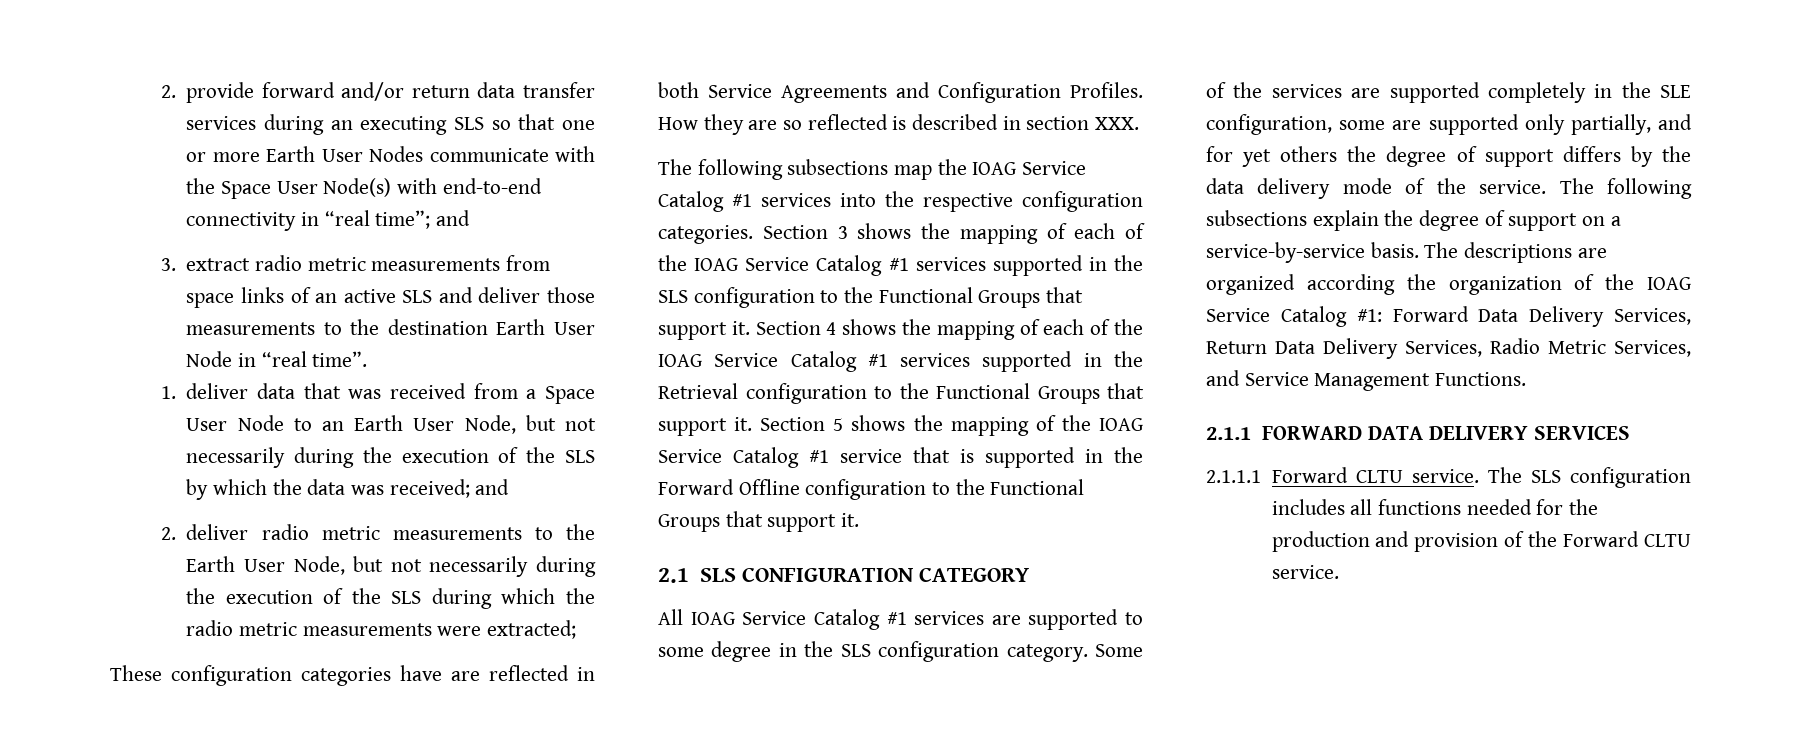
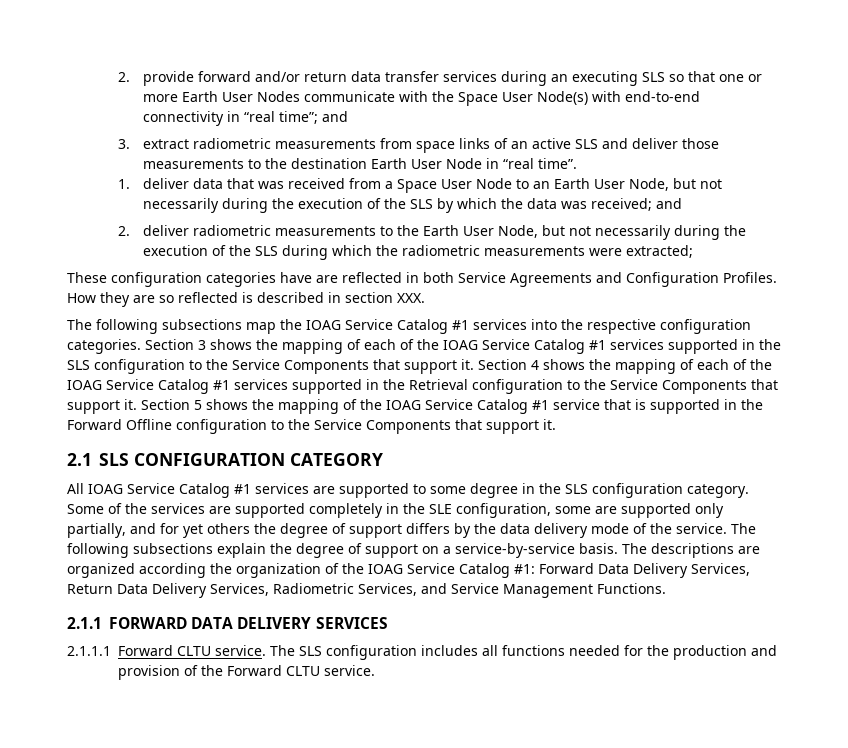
[255,255,366,271] radio metric -> [193,138,272,149] radiometric
[261,524,380,540] radio metric -> [193,225,272,236] radiometric
[186,620,298,636] radio metric -> [402,245,481,256] radiometric
[878,287,1041,308] Functional Groups -> [232,359,369,374] Service Components
[936,383,1100,404] Functional Groups -> [610,379,747,394] Service Components
[990,479,1085,495] [658,514,720,532] Functional Groups -> [314,419,451,434] Service Components
[1490,338,1606,354] Radio Metric -> [273,583,354,594] Radiometric

